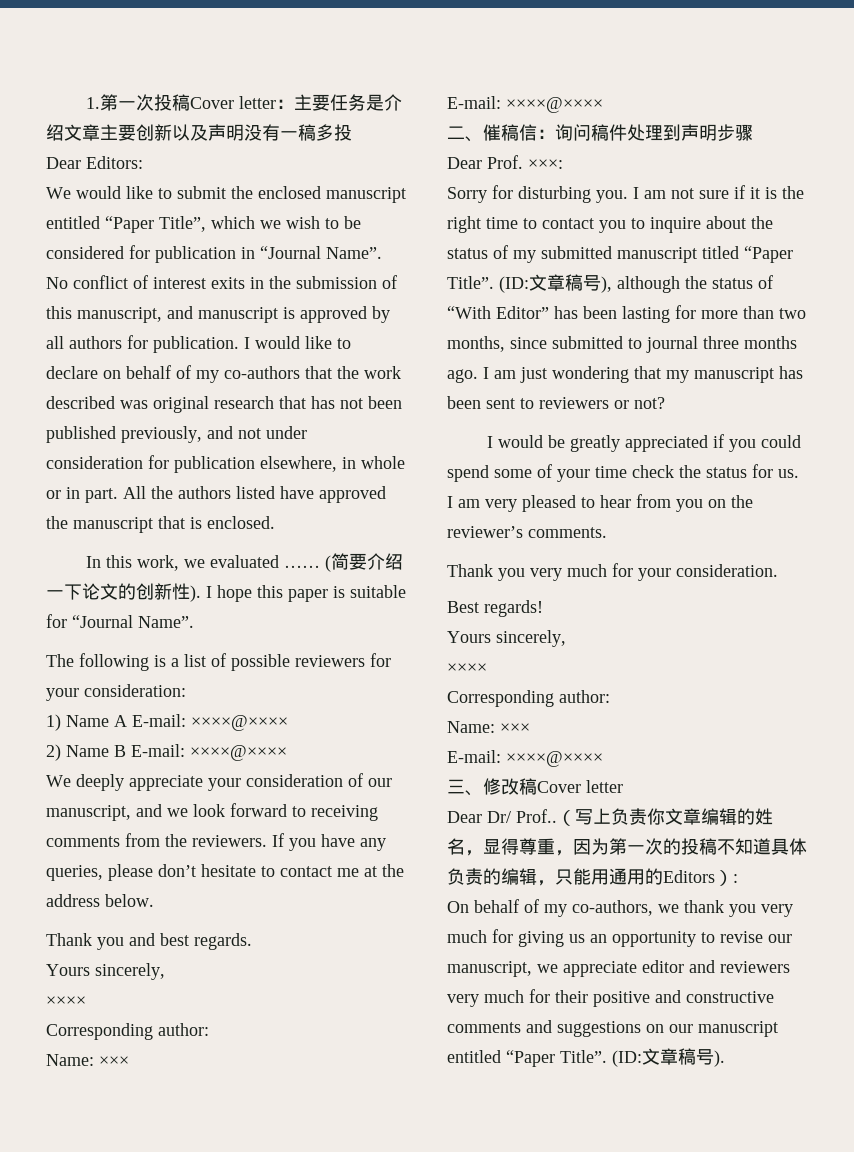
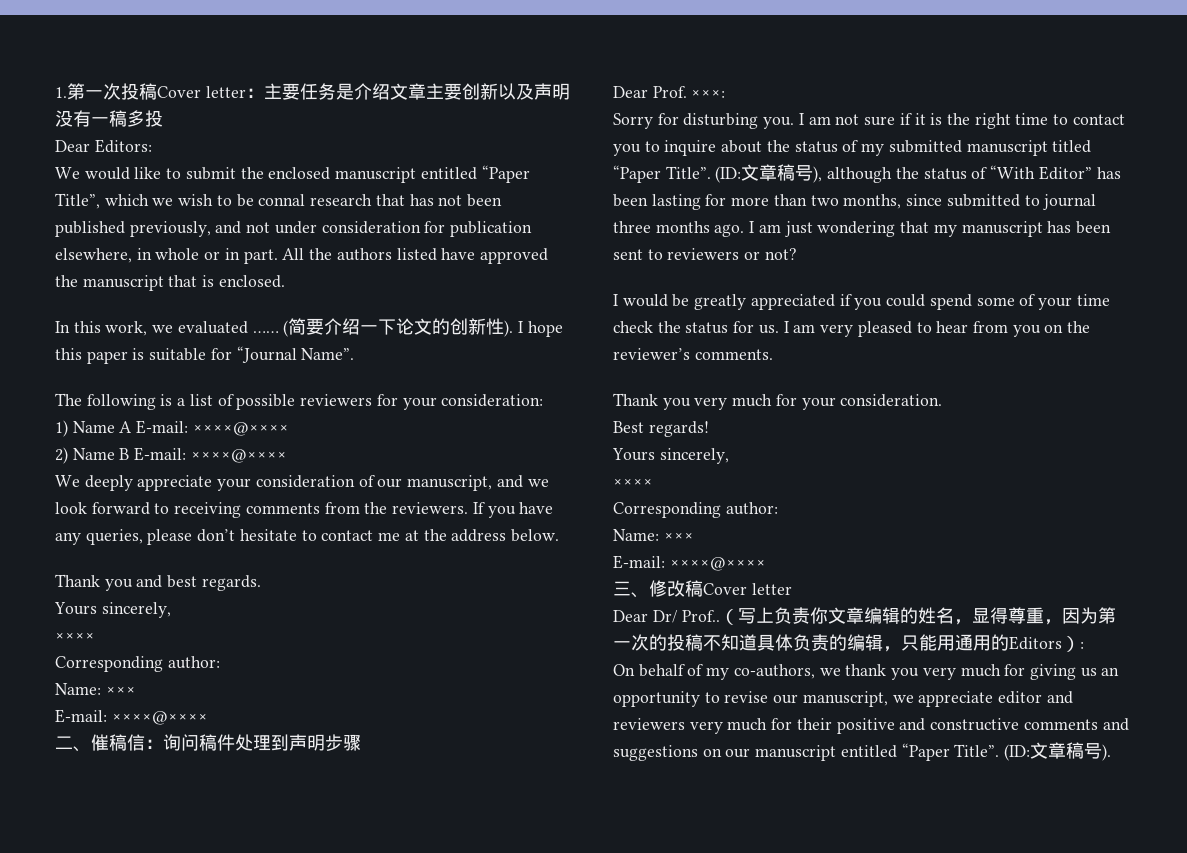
[46,245,382,263] [46,275,397,289] [46,306,390,323] [46,335,351,353] [46,365,401,383] [46,396,209,413] considered for publication in “Journal Name”. No conflict of interest exits in the submission of this manuscript, and manuscript is approved by all authors for publication. I would like to declare on behalf of my co-authors that the work described was original -> [258,194,306,206] connal

